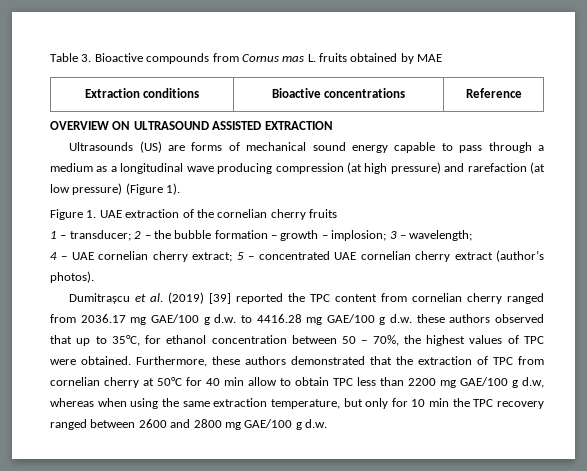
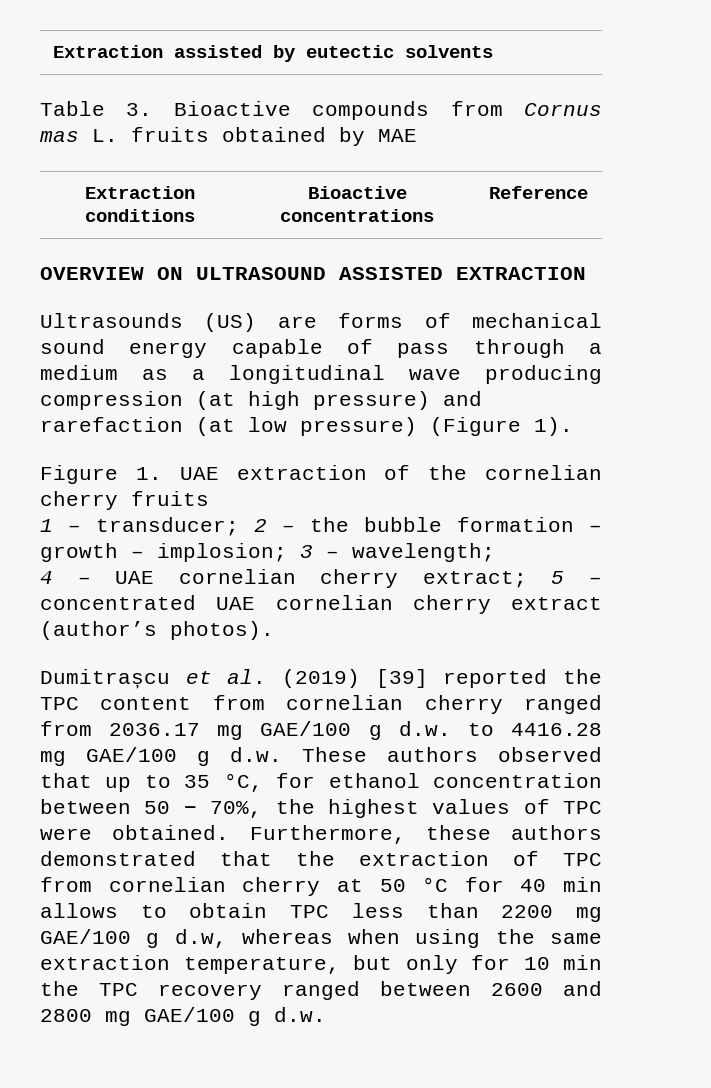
(50, 57) none -> [52,45,493,62] Extraction assisted by eutectic solvents //
[441,143,453,151] to -> [347,339,373,354] of
[416,314,445,323] these -> [302,747,367,762] These
[111,335,140,346] 35°C, -> [184,773,263,792] 35 °C,
[157,377,182,386] 50°C -> [379,877,449,892] 50 °C
[248,377,277,386] allow -> [40,903,118,918] allows

